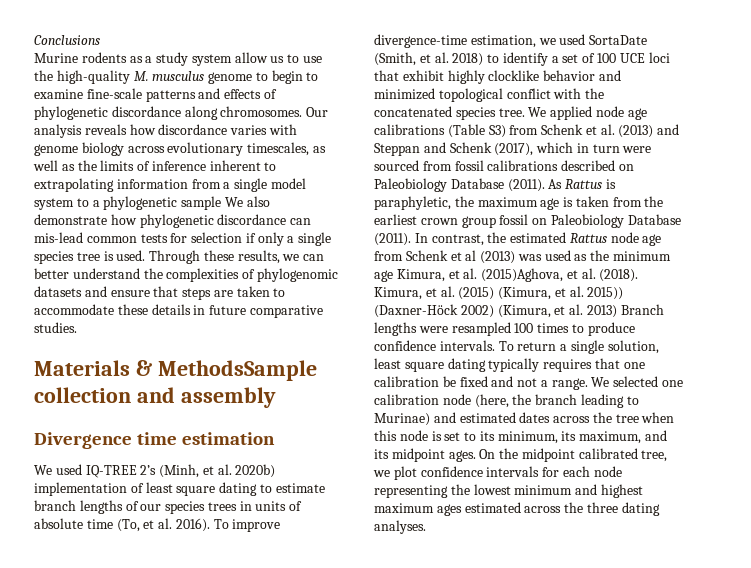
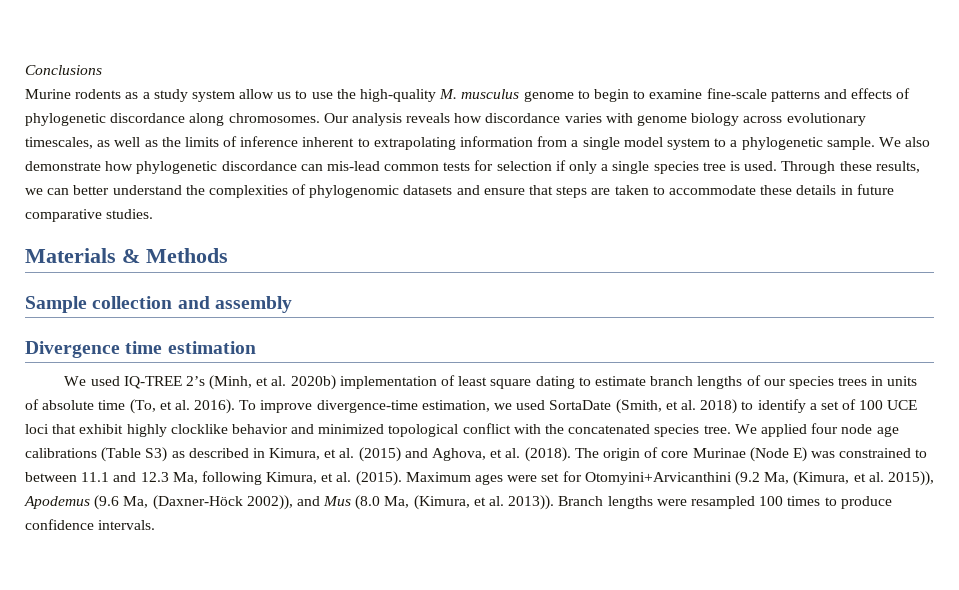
[181,196,222,210] sample -> [826,137,875,150] sample.
[157,360,317,381] MethodsSample -> [146,248,228,263] [25,296,87,313] Methods // Sample
(593, 113) none -> [811,423,839,434] four
[509,124,680,138] [374,142,652,156] [374,160,634,171] [374,178,616,192] [374,196,664,210] [374,214,681,228] [374,232,662,246] [374,250,672,264] [374,268,639,282] [374,286,624,300] [374,304,617,318] from Schenk et al. (2013) and Steppan and Schenk (2017), which in turn were sourced from fossil calibrations described on Paleobiology Database (2011). As Rattus is paraphyletic, the maximum age is taken from the earliest crown group fossil on Paleobiology Database (2011). In contrast, the estimated Rattus node age from Schenk et al (2013) was used as the minimum age Kimura, et al. (2015)Aghova, et al. (2018). Kimura, et al. (2015) (Kimura, et al. 2015)) (Daxner-Höck 2002) (Kimura, et al. 2013) -> [171,447,928,462] [25,471,934,486] [24,495,555,510] as described in Kimura, et al. (2015) and Aghova, et al. (2018). The origin of core Murinae (Node E) was constrained to between 11.1 and 12.3 Ma, following Kimura, et al. (2015). Maximum ages were set for Otomyini+Arvicanthini (9.2 Ma, (Kimura, et al. 2015)), Apodemus (9.6 Ma, (Daxner-Höck 2002)), and Mus (8.0 Ma, (Kimura, et al. 2013)).
[498,340,659,354] [374,358,645,372] [374,376,684,390] [374,394,639,408] [374,412,675,426] [374,430,668,444] [374,448,668,462] [373,466,622,480] [374,484,643,498] [374,502,660,516] [374,520,426,534] To return a single solution, least square dating typically requires that one calibration be fixed and not a range. We selected one calibration node (here, the branch leading to Murinae) and estimated dates across the tree when this node is set to its minimum, its maximum, and its midpoint ages. On the midpoint calibrated tree, we plot confidence intervals for each node representing the lowest minimum and highest maximum ages estimated across the three dating analyses. -> (156, 525) none

